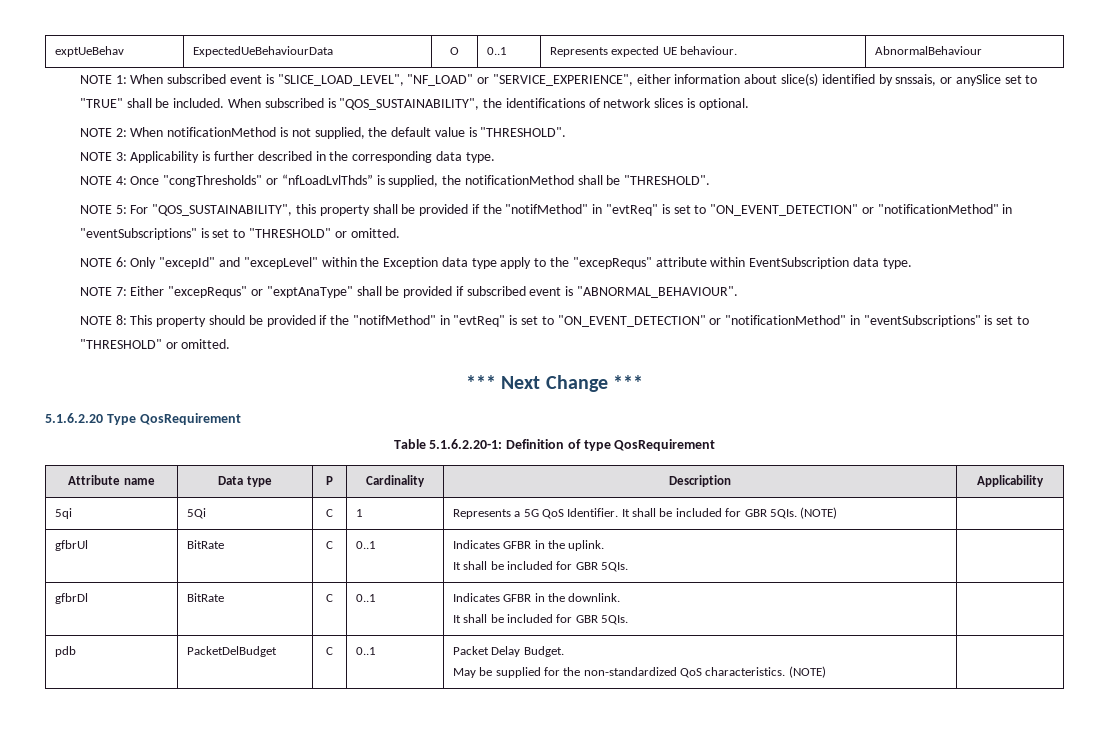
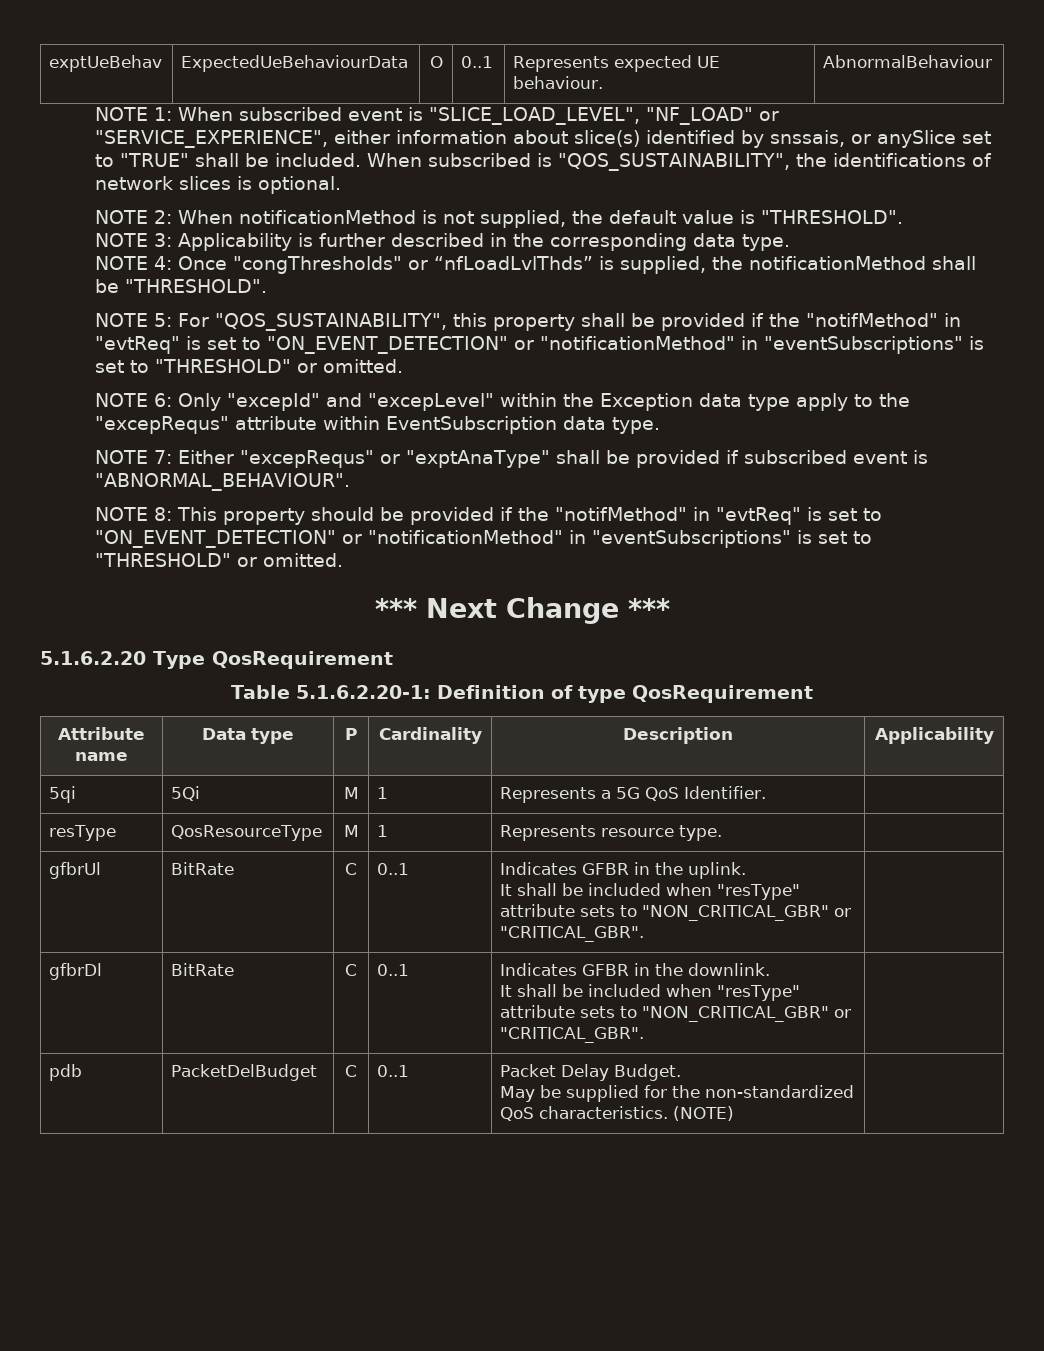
[326,509,333,517] C -> [343,787,359,799] M
[621,507,838,519] It shall be included for GBR 5QIs. (NOTE) -> [49,825,117,841] [171,825,323,841] [343,825,359,837] [377,825,389,837] [500,825,723,841] | // resType | QosResourceType | M | 1 | Represents resource type.
[556,561,629,572] for GBR 5QIs. -> [666,883,801,900] [500,904,852,921] [500,926,645,942] when "resType" attribute sets to "NON_CRITICAL_GBR" or "CRITICAL_GBR".
[556,614,629,625] for GBR 5QIs. -> [666,984,801,1001] [500,1005,852,1022] [500,1027,645,1043] when "resType" attribute sets to "NON_CRITICAL_GBR" or "CRITICAL_GBR".

